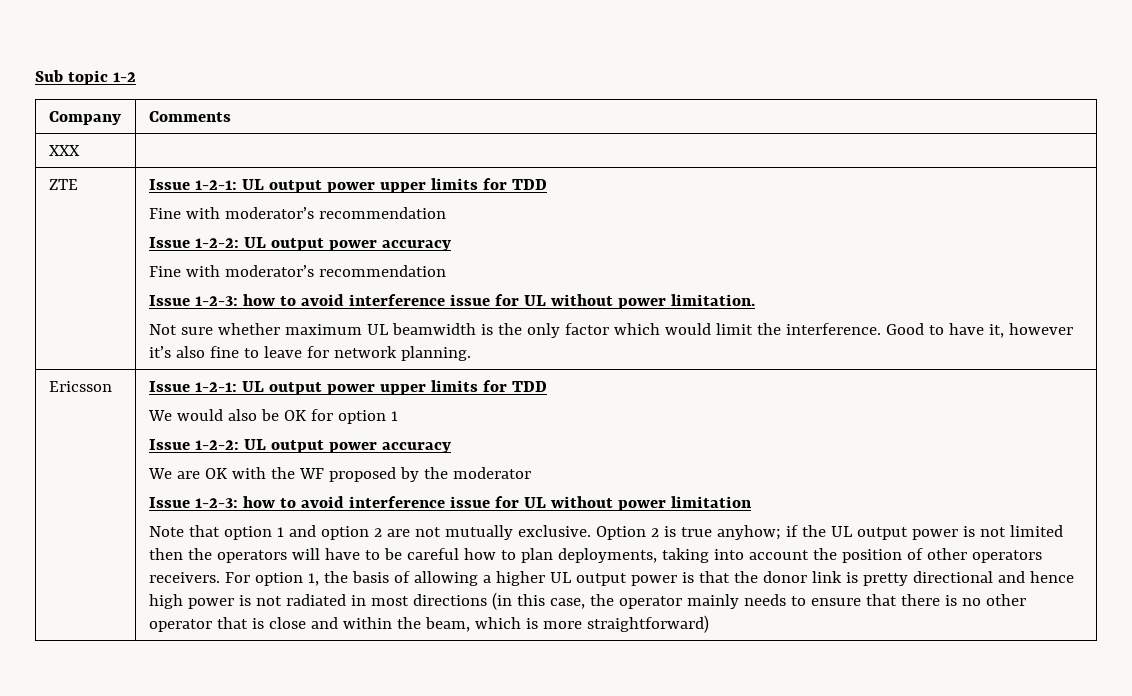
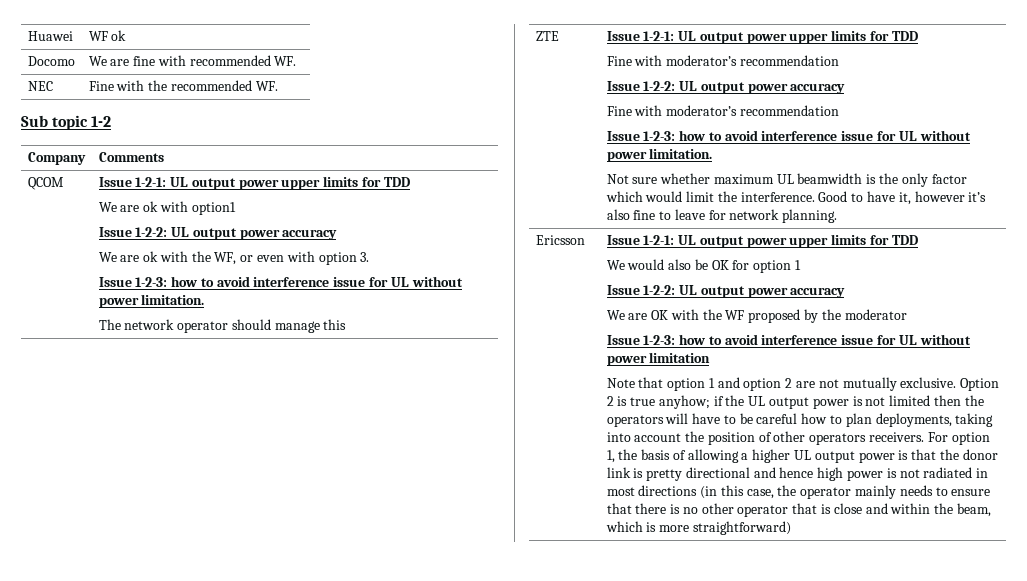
(35, 76) none -> [27,31,73,41] [88,30,127,41] [27,56,75,66] [88,55,297,66] [27,81,53,91] [88,80,278,91] Huawei | WF ok // Docomo | We are fine with recommended WF. // NEC | Fine with the recommended WF. //
[48,145,80,156] XXX | -> [27,177,64,190] [98,176,410,190] [98,201,236,215] [98,227,338,240] [98,251,370,265] [98,276,463,287] [98,294,205,308] [98,319,347,333] QCOM | Issue 1-2-1: UL output power upper limits for TDD // We are ok with option1 // Issue 1-2-2: UL output power accuracy // We are ok with the WF, or even with option 3. // Issue 1-2-3: how to avoid interference issue for UL without power limitation. // The network operator should manage this

